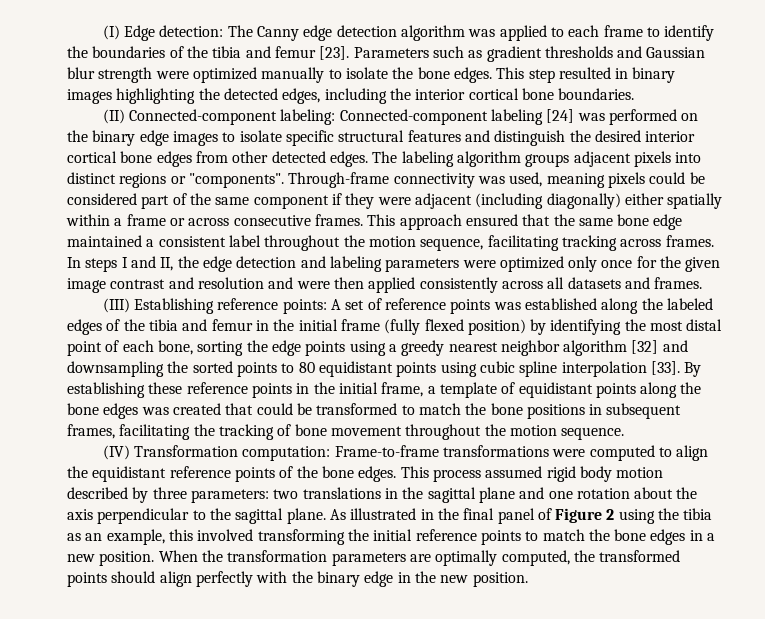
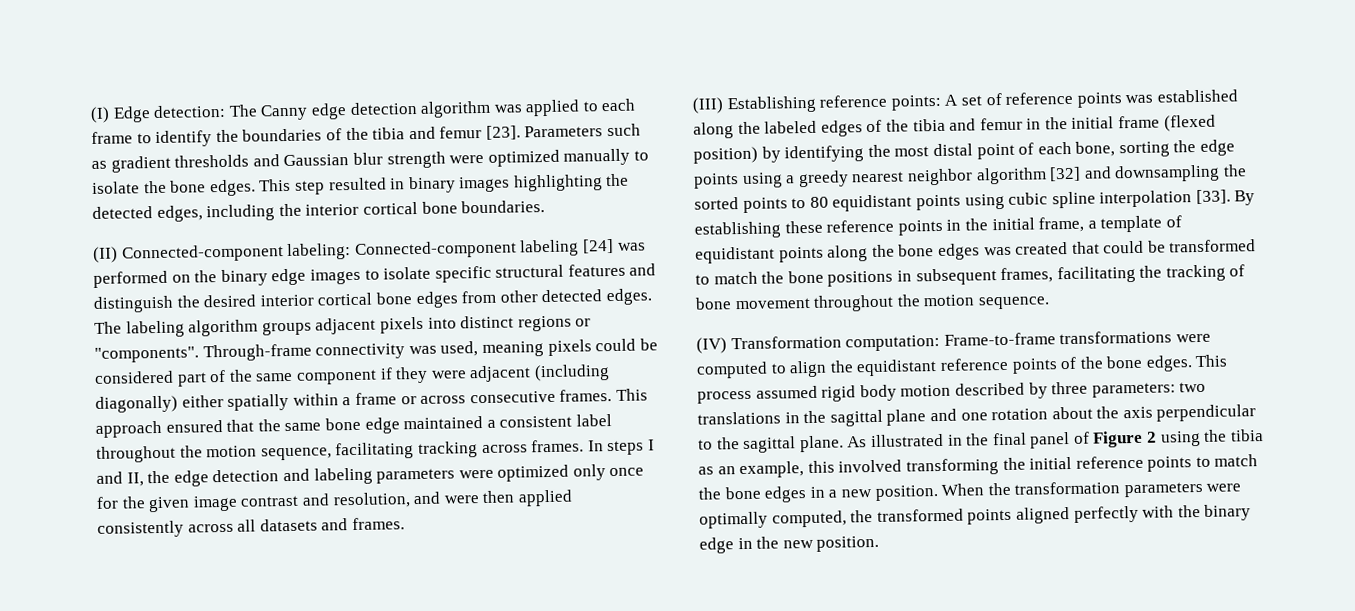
[197,277,264,289] resolution -> [332,492,411,509] resolution,
[384,319,464,335] (fully flexed -> [1163,114,1216,132] (flexed
[409,554,431,562] are -> [1206,483,1242,492] were
[111,571,192,587] should align -> [1015,507,1070,524] aligned

